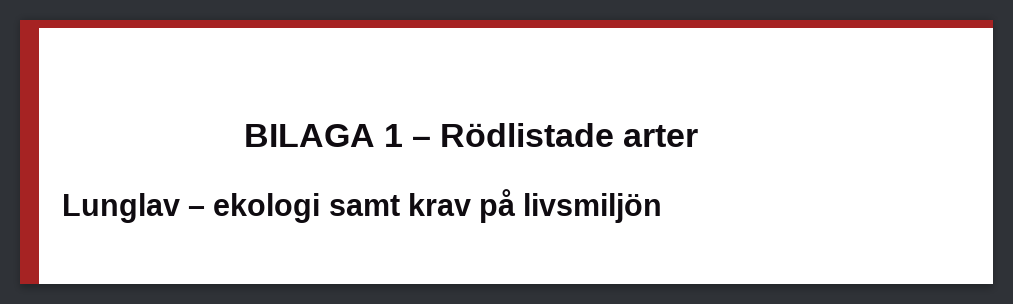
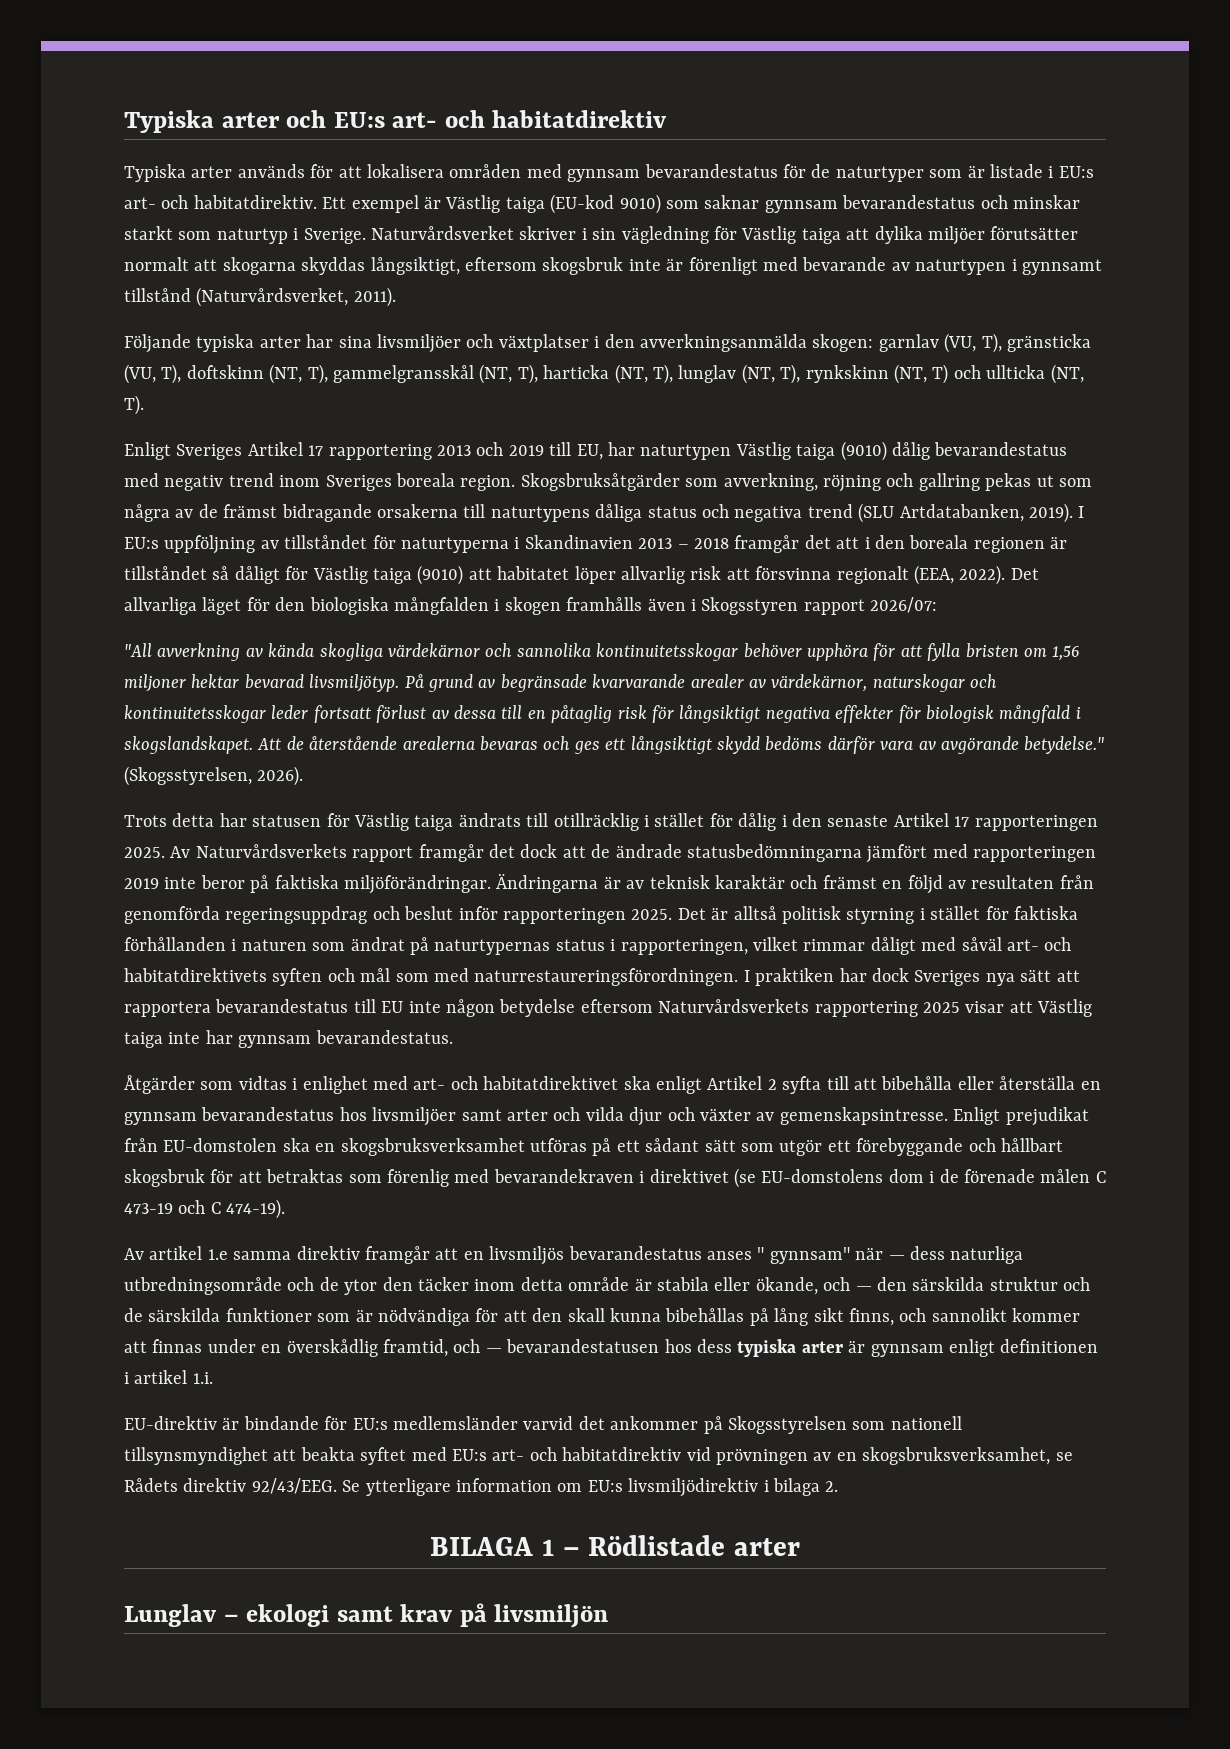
(243, 135) none -> [124,110,668,133] [124,164,1094,182] [124,194,1080,214] [124,226,1079,245] [124,257,1102,275] [124,287,396,307] [124,333,1091,353] [124,364,1084,384] [124,395,144,415] [124,441,1068,461] [124,473,1092,492] [124,503,1085,523] [124,535,1068,554] [124,565,1039,585] [124,597,938,615] [124,643,1081,661] [124,674,998,692] [124,705,1081,723] [124,736,1105,754] [124,766,304,786] [124,813,1098,831] [124,844,1097,863] [124,873,1094,894] [124,906,1078,924] [124,937,1072,955] [124,968,1080,986] [124,999,1093,1017] [124,1030,453,1048] [124,1075,1101,1094] [124,1107,1089,1126] [124,1138,1063,1156] [124,1168,1106,1188] [124,1199,286,1219] [124,1246,1024,1265] [124,1277,1091,1295] [124,1308,1081,1326] [124,1339,1099,1357] [124,1370,213,1384] [124,1416,962,1434] [124,1447,1073,1465] [124,1478,839,1497] Typiska arter och EU:s art- och habitatdirektiv // Typiska arter används för att lokalisera områden med gynnsam bevarandestatus för de naturtyper som är listade i EU:s art- och habitatdirektiv. Ett exempel är Västlig taiga (EU-kod 9010) som saknar gynnsam bevarandestatus och minskar starkt som naturtyp i Sverige. Naturvårdsverket skriver i sin vägledning för Västlig taiga att dylika miljöer förutsätter normalt att skogarna skyddas långsiktigt, eftersom skogsbruk inte är förenligt med bevarande av naturtypen i gynnsamt tillstånd (Naturvårdsverket, 2011). // Följande typiska arter har sina livsmiljöer och växtplatser i den avverkningsanmälda skogen: garnlav (VU, T), gränsticka (VU, T), doftskinn (NT, T), gammelgransskål (NT, T), harticka (NT, T), lunglav (NT, T), rynkskinn (NT, T) och ullticka (NT, T). // Enligt Sveriges Artikel 17 rapportering 2013 och 2019 till EU, har naturtypen Västlig taiga (9010) dålig bevarandestatus med negativ trend inom Sveriges boreala region. Skogsbruksåtgärder som avverkning, röjning och gallring pekas ut som några av de främst bidragande orsakerna till naturtypens dåliga status och negativa trend (SLU Artdatabanken, 2019). I EU:s uppföljning av tillståndet för naturtyperna i Skandinavien 2013 – 2018 framgår det att i den boreala regionen är tillståndet så dåligt för Västlig taiga (9010) att habitatet löper allvarlig risk att försvinna regionalt (EEA, 2022). Det allvarliga läget för den biologiska mångfalden i skogen framhålls även i Skogsstyren rapport 2026/07: // "All avverkning av kända skogliga värdekärnor och sannolika kontinuitetsskogar behöver upphöra för att fylla bristen om 1,56 miljoner hektar bevarad livsmiljötyp. På grund av begränsade kvarvarande arealer av värdekärnor, naturskogar och kontinuitetsskogar leder fortsatt förlust av dessa till en påtaglig risk för långsiktigt negativa effekter för biologisk mångfald i skogslandskapet. Att de återstående arealerna bevaras och ges ett långsiktigt skydd bedöms därför vara av avgörande betydelse." (Skogsstyrelsen, 2026). // Trots detta har statusen för Västlig taiga ändrats till otillräcklig i stället för dålig i den senaste Artikel 17 rapporteringen 2025. Av Naturvårdsverkets rapport framgår det dock att de ändrade statusbedömningarna jämfört med rapporteringen 2019 inte beror på faktiska miljöförändringar. Ändringarna är av teknisk karaktär och främst en följd av resultaten från genomförda regeringsuppdrag och beslut inför rapporteringen 2025. Det är alltså politisk styrning i stället för faktiska förhållanden i naturen som ändrat på naturtypernas status i rapporteringen, vilket rimmar dåligt med såväl art- och habitatdirektivets syften och mål som med naturrestaureringsförordningen. I praktiken har dock Sveriges nya sätt att rapportera bevarandestatus till EU inte någon betydelse eftersom Naturvårdsverkets rapportering 2025 visar att Västlig taiga inte har gynnsam bevarandestatus. // Åtgärder som vidtas i enlighet med art- och habitatdirektivet ska enligt Artikel 2 syfta till att bibehålla eller återställa en gynnsam bevarandestatus hos livsmiljöer samt arter och vilda djur och växter av gemenskapsintresse. Enligt prejudikat från EU-domstolen ska en skogsbruksverksamhet utföras på ett sådant sätt som utgör ett förebyggande och hållbart skogsbruk för att betraktas som förenlig med bevarandekraven i direktivet (se EU-domstolens dom i de förenade målen C 473-19 och C 474-19). // Av artikel 1.e samma direktiv framgår att en livsmiljös bevarandestatus anses " gynnsam" när — dess naturliga utbredningsområde och de ytor den täcker inom detta område är stabila eller ökande, och — den särskilda struktur och de särskilda funktioner som är nödvändiga för att den skall kunna bibehållas på lång sikt finns, och sannolikt kommer att finnas under en överskådlig framtid, och — bevarandestatusen hos dess typiska arter är gynnsam enligt definitionen i artikel 1.i. // EU-direktiv är bindande för EU:s medlemsländer varvid det ankommer på Skogsstyrelsen som nationell tillsynsmyndighet att beakta syftet med EU:s art- och habitatdirektiv vid prövningen av en skogsbruksverksamhet, se Rådets direktiv 92/43/EEG. Se ytterligare information om EU:s livsmiljödirektiv i bilaga 2. //

